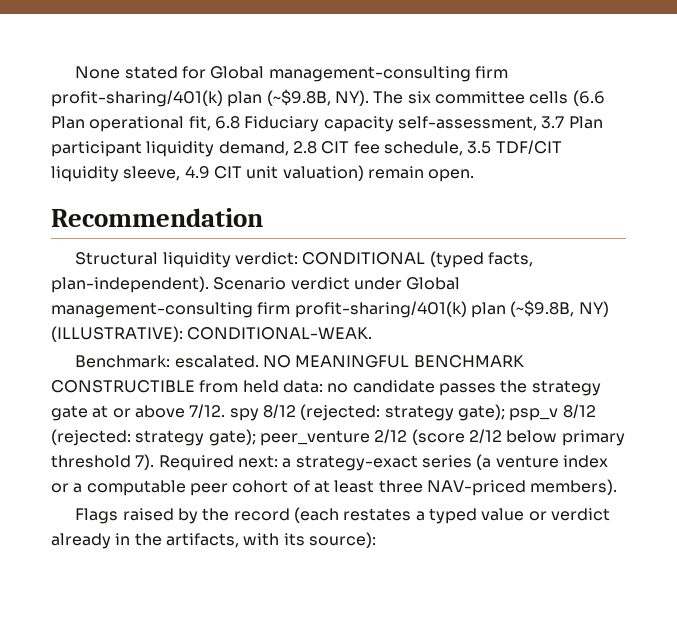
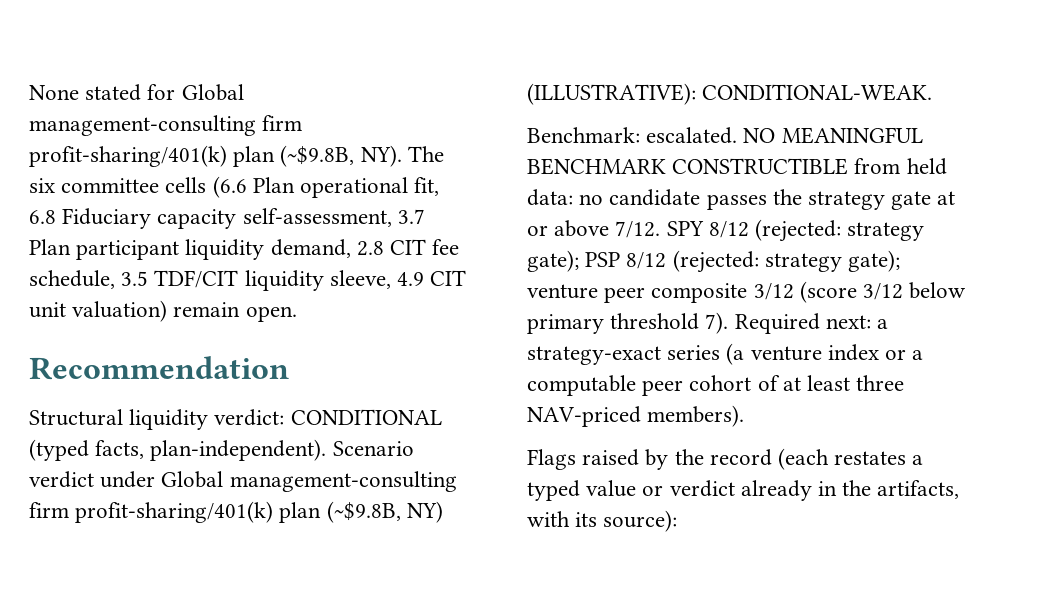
[229,404,596,421] [51,429,502,446] spy 8/12 (rejected: strategy gate); psp_v 8/12 (rejected: strategy gate); peer_venture 2/12 (score 2/12 -> [666,219,925,242] [527,250,901,273] [527,281,904,303] SPY 8/12 (rejected: strategy gate); PSP 8/12 (rejected: strategy gate); venture peer composite 3/12 (score 3/12

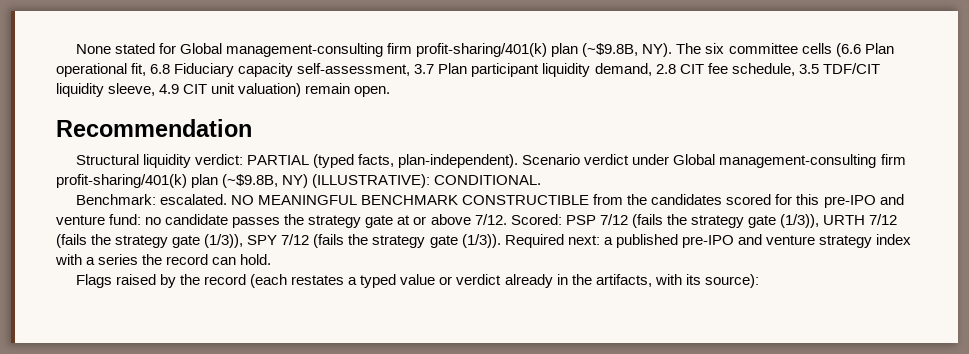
[290,409,442,425] CONDITIONAL -> [247,155,310,165] PARTIAL
[702,84,933,101] CONDITIONAL-WEAK. -> [434,175,542,185] CONDITIONAL.
[906,158,947,175] [527,189,573,206] held data: -> [627,194,904,208] [56,214,142,225] the candidates scored for this pre-IPO and venture fund:
[666,219,925,242] [527,250,901,273] [527,281,967,303] [527,312,889,334] [527,343,924,365] [527,375,905,396] [527,405,745,427] SPY 8/12 (rejected: strategy gate); PSP 8/12 (rejected: strategy gate); venture peer composite 3/12 (score 3/12 below primary threshold 7). Required next: a strategy-exact series (a venture index or a computable peer cohort of at least three NAV-priced members). -> [510,214,898,228] [56,234,911,248] [55,254,272,265] Scored: PSP 7/12 (fails the strategy gate (1/3)), URTH 7/12 (fails the strategy gate (1/3)), SPY 7/12 (fails the strategy gate (1/3)). Required next: a published pre-IPO and venture strategy index with a series the record can hold.

